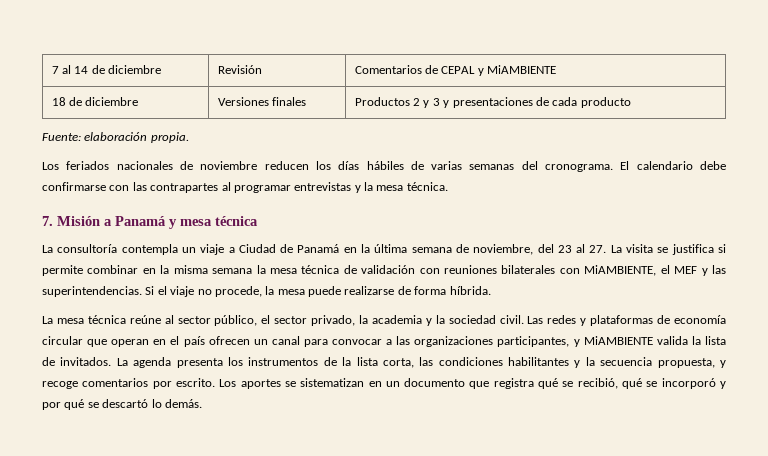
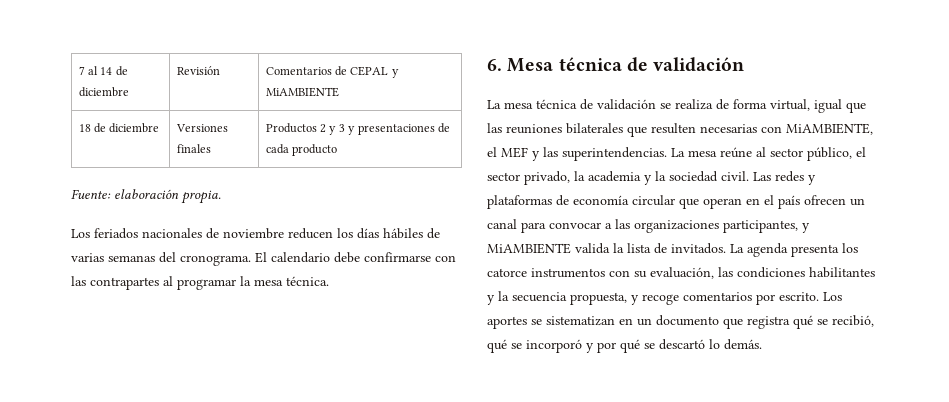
[294,182,361,193] entrevistas y -> (236, 284) none
[42,216,258,229] [42,244,727,255] [42,265,556,276] 7. Misión a Panamá y mesa técnica // La consultoría contempla un viaje a Ciudad de Panamá en la última semana de noviembre, del 23 al 27. La visita se justifica si permite combinar en la misma semana la mesa técnica de validación con reuniones bilaterales -> [487,57,745,72] [487,99,866,113] [487,123,757,137] 6. Mesa técnica de validación // La mesa técnica de validación se realiza de forma virtual, igual que las reuniones bilaterales que resulten necesarias
[145,286,491,297] [42,315,126,324] Si el viaje no procede, la mesa puede realizarse de forma híbrida. // La mesa técnica -> [671,148,717,157] La mesa
[248,357,414,368] instrumentos de la lista corta, -> [487,267,714,279] catorce instrumentos con su evaluación,

